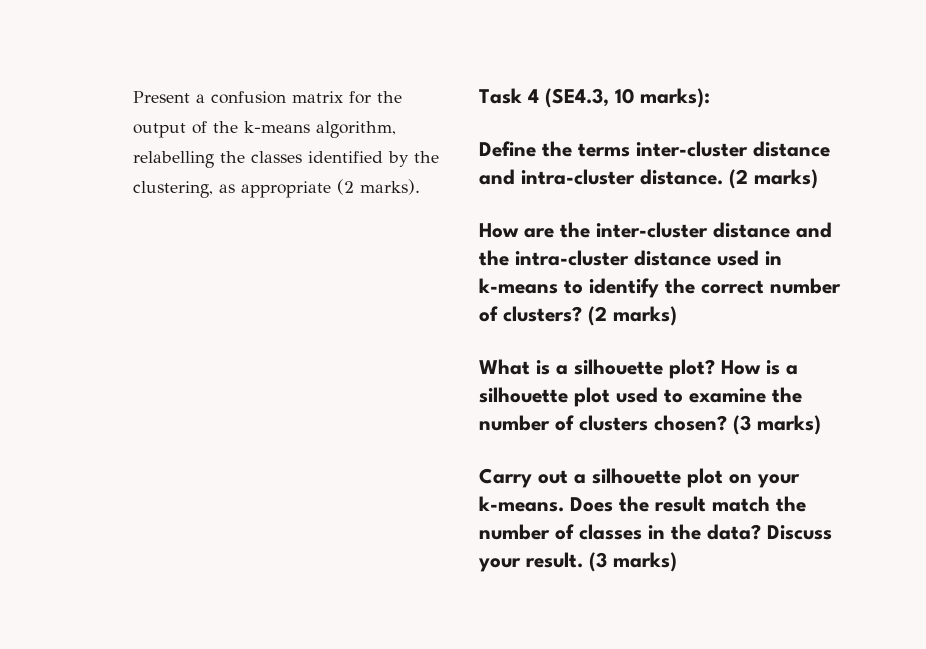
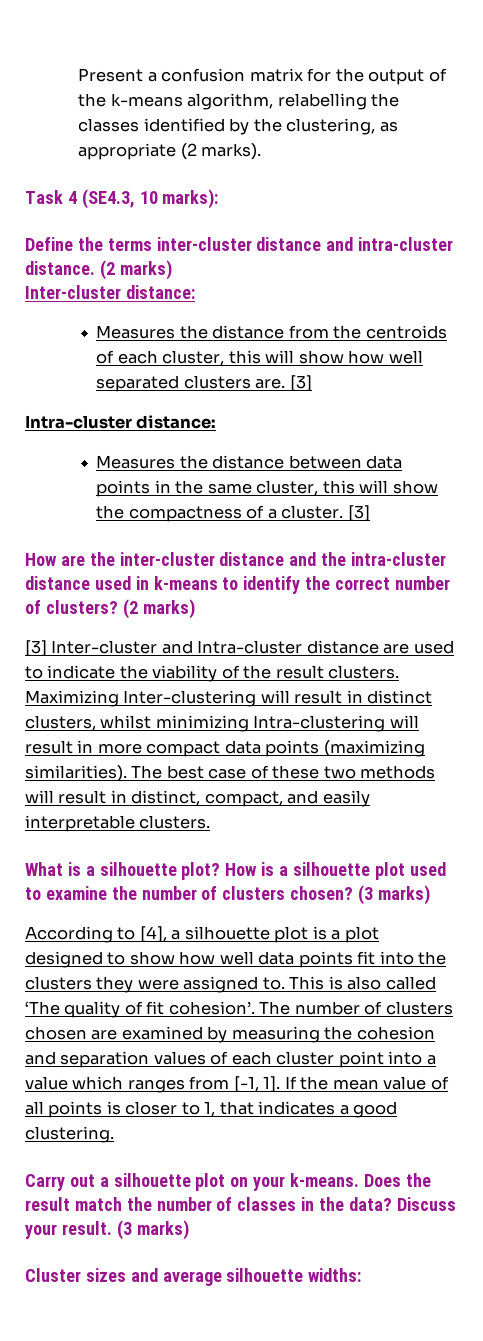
(818, 179) none -> [25,285,195,299] [96,325,447,339] [96,350,423,366] [96,375,312,392] [25,415,217,429] [96,455,403,469] [96,480,438,497] [96,505,370,522] // Inter-cluster distance: // Measures the distance from the centroids of each cluster, this will show how well separated clusters are. [3] // Intra-cluster distance: // Measures the distance between data points in the same cluster, this will show the compactness of a cluster. [3]
(677, 316) none -> [25,640,454,657] [25,665,400,682] [25,690,433,707] [25,715,419,732] [25,740,425,757] [25,765,436,782] [25,790,370,807] [25,815,211,832] // [3] Inter-cluster and Intra-cluster distance are used to indicate the viability of the result clusters. Maximizing Inter-clustering will result in distinct clusters, whilst minimizing Intra-clustering will result in more compact data points (maximizing similarities). The best case of these two methods will result in distinct, compact, and easily interpretable clusters.
(821, 425) none -> [25,926,379,943] [25,951,447,968] [25,976,436,993] [25,1001,453,1018] [25,1026,435,1043] [25,1051,436,1068] [25,1076,449,1093] [25,1101,398,1118] [25,1126,114,1143] // According to [4], a silhouette plot is a plot designed to show how well data points fit into the clusters they were assigned to. This is also called ‘The quality of fit cohesion’. The number of clusters chosen are examined by measuring the cohesion and separation values of each cluster point into a value which ranges from [-1, 1]. If the mean value of all points is closer to 1, that indicates a good clustering.
(677, 562) none -> [25,1268,362,1286] // Cluster sizes and average silhouette widths:

